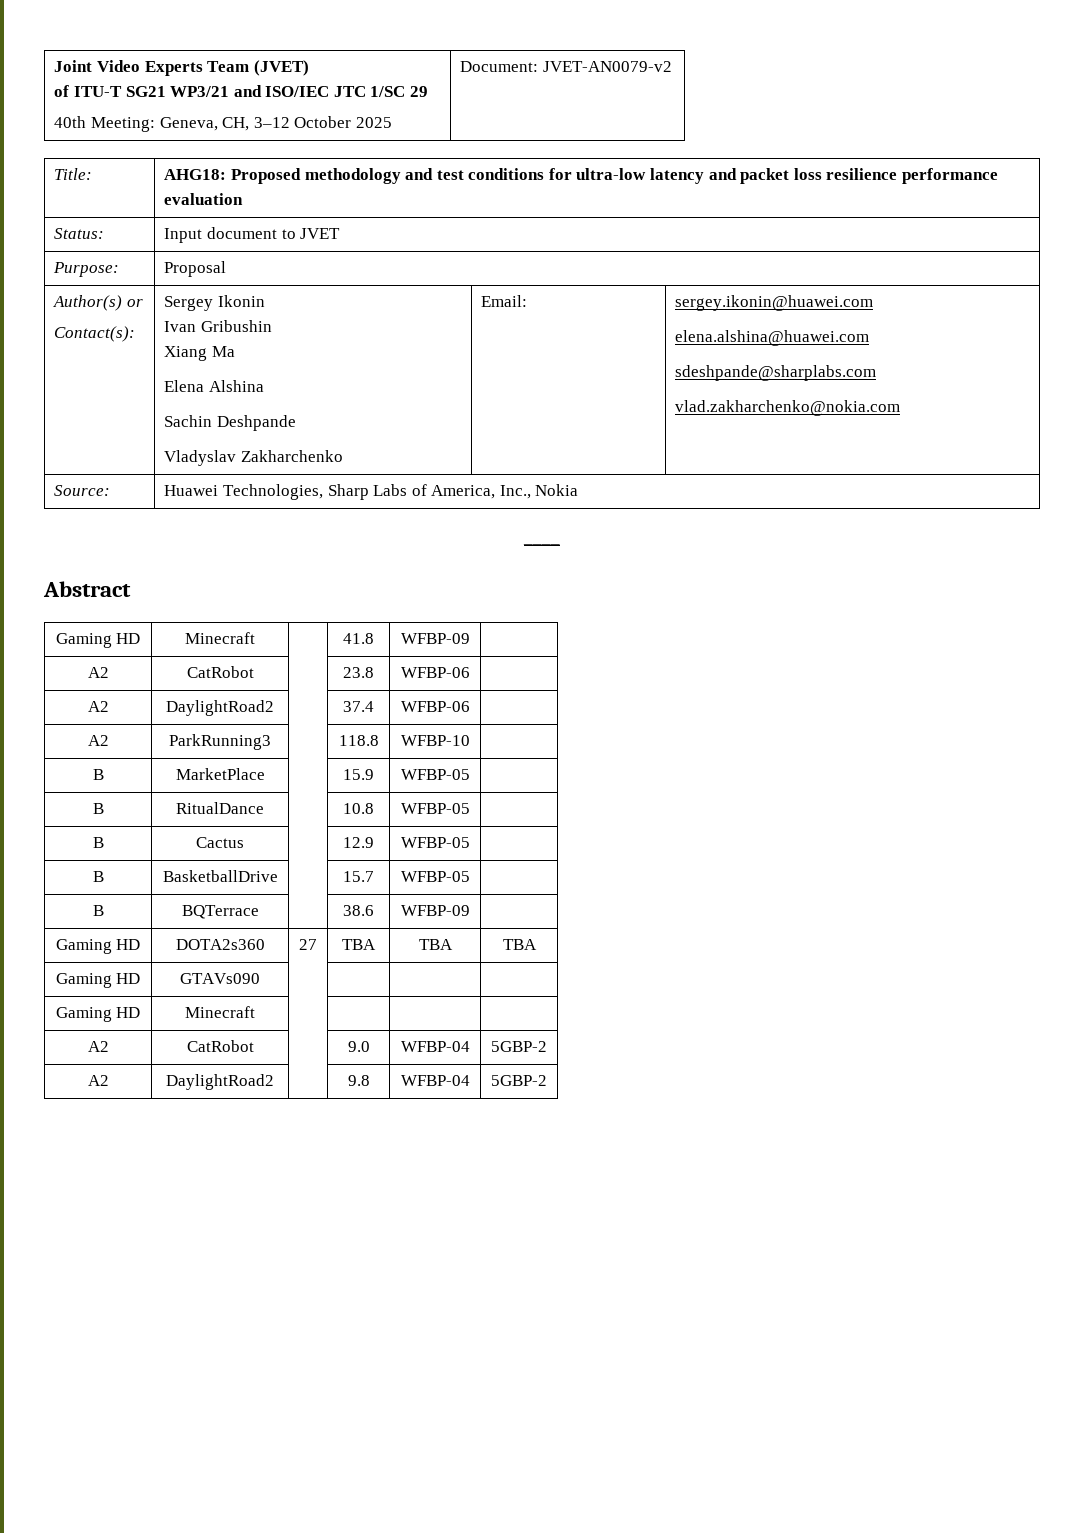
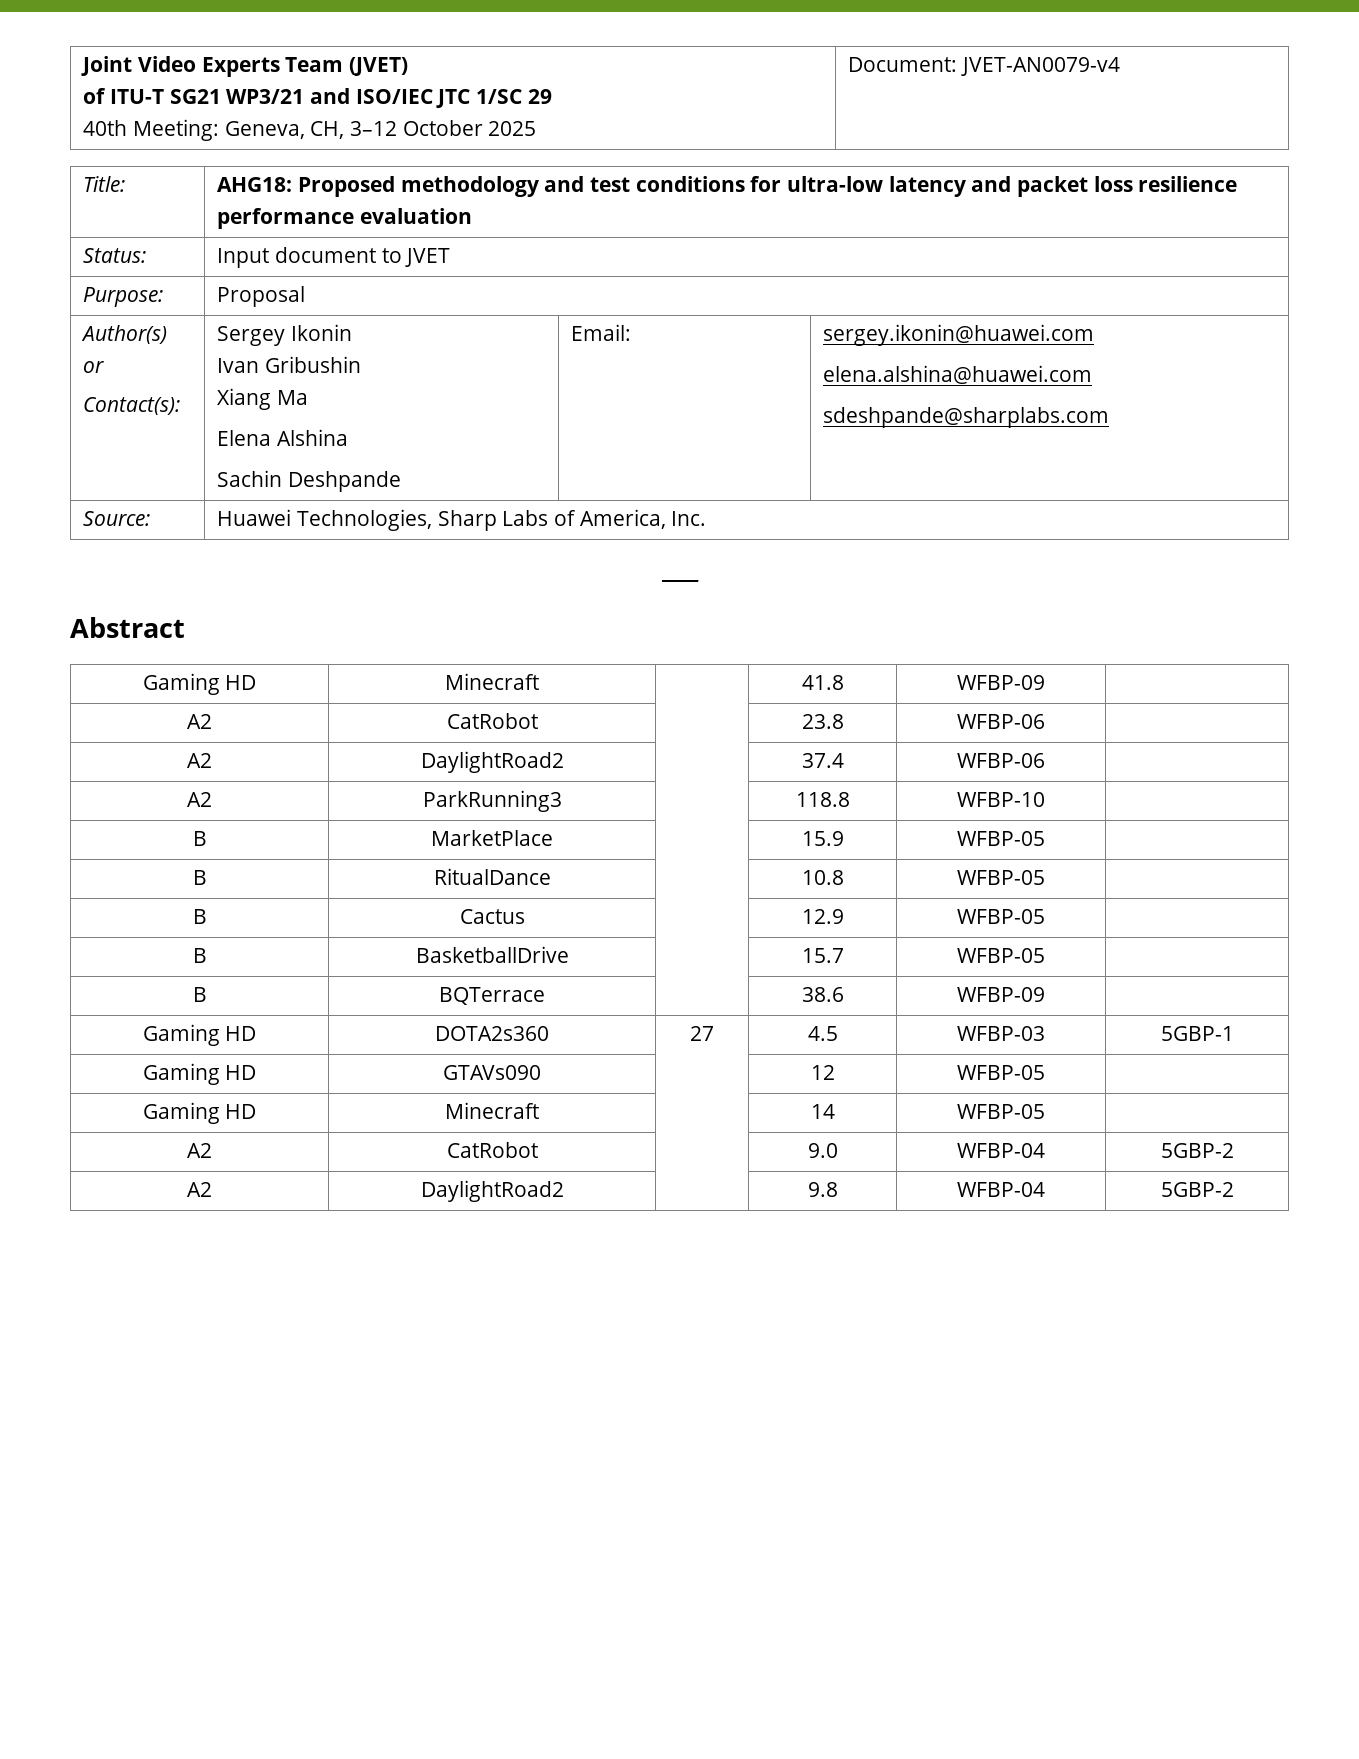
[542,61,672,72] JVET-AN0079-v2 -> [960,57,1120,76] JVET-AN0079-v4
[164,450,343,466] // Vladyslav Zakharchenko -> (401, 481) none
[675,400,901,416] // vlad.zakharchenko@nokia.com -> (1110, 417) none
[499,484,579,499] Inc., Nokia -> [671,511,707,526] Inc.
[342,939,376,950] [418,939,453,950] [502,939,537,950] TBA | TBA | TBA -> [807,1026,838,1041] [957,1026,1045,1041] [1160,1026,1234,1041] 4.5 | WFBP-03 | 5GBP-1
[55,1007,141,1022] [184,1006,255,1018] | | // Gaming HD | Minecraft | | | -> [810,1065,835,1080] [957,1065,1045,1080] [142,1102,257,1124] [445,1102,539,1119] [810,1104,835,1119] [957,1104,1045,1119] 12 | WFBP-05 | // Gaming HD | Minecraft | | 14 | WFBP-05

